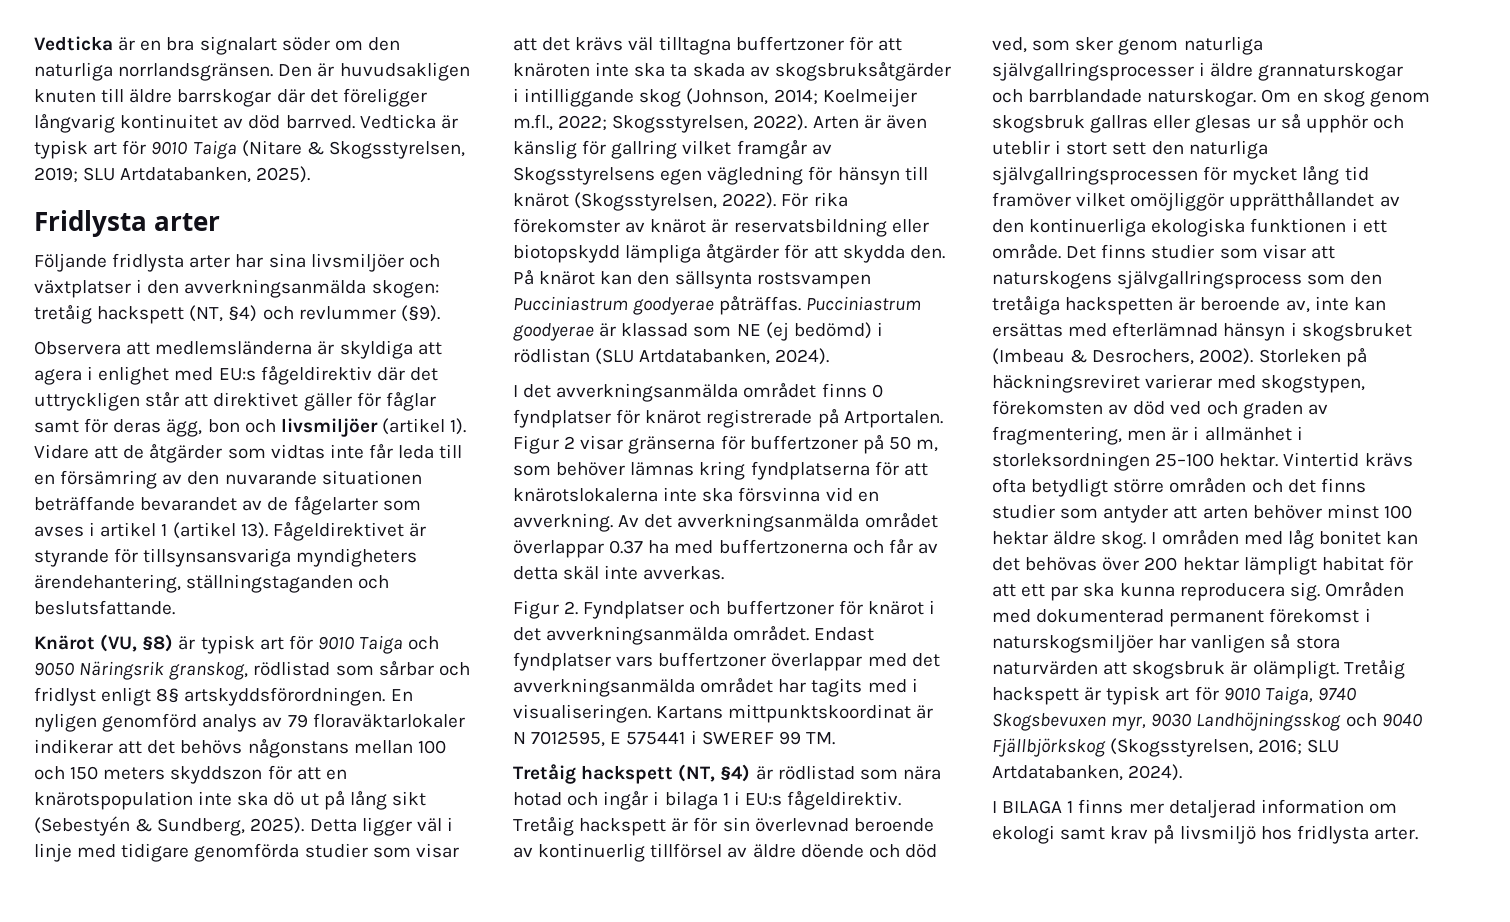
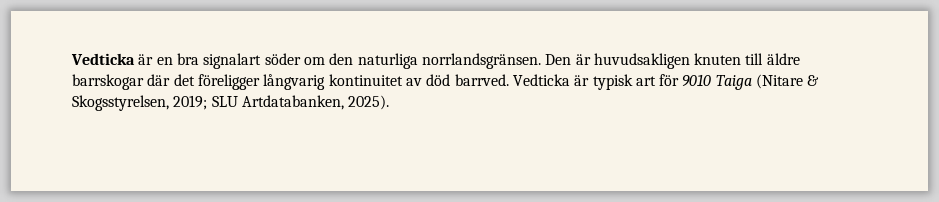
[34,210,221,237] [34,253,440,272] [34,279,439,298] [34,305,440,324] [34,340,442,359] [34,366,438,385] [34,392,436,411] [34,418,467,437] [34,444,463,463] [34,470,422,489] [34,496,421,515] [34,522,426,541] [34,548,418,567] [34,574,390,593] [34,600,175,615] [34,634,440,654] [34,661,470,680] [34,687,413,706] [34,713,465,732] [34,739,446,758] [34,765,347,784] [34,791,426,810] [34,816,453,836] [34,843,459,862] [513,36,902,55] [513,62,951,81] [513,88,917,107] [513,114,927,133] [513,140,832,159] [513,166,928,185] [513,192,848,211] [513,218,929,237] [513,244,945,263] [513,270,871,289] [513,296,922,315] [513,322,883,341] [513,348,830,365] [513,383,883,402] [513,409,943,428] [513,435,939,454] [513,461,928,480] [513,487,879,502] [513,513,938,532] [513,539,938,558] [513,565,725,580] [513,600,935,619] [513,626,875,645] [513,652,940,671] [513,678,918,697] [513,704,934,723] [513,730,835,747] [513,764,941,784] [513,791,902,810] [513,817,934,836] [513,843,937,862] [992,36,1263,55] [992,62,1404,81] [992,89,1430,107] [992,114,1404,133] [992,140,1268,159] [992,166,1369,185] [992,192,1400,211] [992,218,1387,237] [992,244,1335,259] [992,270,1383,289] [992,296,1386,315] [992,322,1412,341] [992,348,1367,367] [992,374,1366,393] [992,400,1328,419] [992,426,1303,445] [992,452,1413,471] [992,478,1366,497] [992,504,1412,523] [992,530,1419,549] [992,556,1413,575] [992,582,1404,601] [992,608,1371,627] [992,634,1340,653] [992,660,1405,679] [992,686,1357,705] [992,712,1423,731] [992,738,1340,757] [992,764,1183,781] [992,799,1397,818] [992,825,1418,844] // Fridlysta arter // Följande fridlysta arter har sina livsmiljöer och växtplatser i den avverkningsanmälda skogen: tretåig hackspett (NT, §4) och revlummer (§9). // Observera att medlemsländerna är skyldiga att agera i enlighet med EU:s fågeldirektiv där det uttryckligen står att direktivet gäller för fåglar samt för deras ägg, bon och livsmiljöer (artikel 1). Vidare att de åtgärder som vidtas inte får leda till en försämring av den nuvarande situationen beträffande bevarandet av de fågelarter som avses i artikel 1 (artikel 13). Fågeldirektivet är styrande för tillsynsansvariga myndigheters ärendehantering, ställningstaganden och beslutsfattande. // Knärot (VU, §8) är typisk art för 9010 Taiga och 9050 Näringsrik granskog, rödlistad som sårbar och fridlyst enligt 8§ artskyddsförordningen. En nyligen genomförd analys av 79 floraväktarlokaler indikerar att det behövs någonstans mellan 100 och 150 meters skyddszon för att en knärotspopulation inte ska dö ut på lång sikt (Sebestyén & Sundberg, 2025). Detta ligger väl i linje med tidigare genomförda studier som visar att det krävs väl tilltagna buffertzoner för att knäroten inte ska ta skada av skogsbruksåtgärder i intilliggande skog (Johnson, 2014; Koelmeijer m.fl., 2022; Skogsstyrelsen, 2022). Arten är även känslig för gallring vilket framgår av Skogsstyrelsens egen vägledning för hänsyn till knärot (Skogsstyrelsen, 2022). För rika förekomster av knärot är reservatsbildning eller biotopskydd lämpliga åtgärder för att skydda den. På knärot kan den sällsynta rostsvampen Pucciniastrum goodyerae påträffas. Pucciniastrum goodyerae är klassad som NE (ej bedömd) i rödlistan (SLU Artdatabanken, 2024). // I det avverkningsanmälda området finns 0 fyndplatser för knärot registrerade på Artportalen. Figur 2 visar gränserna för buffertzoner på 50 m, som behöver lämnas kring fyndplatserna för att knärotslokalerna inte ska försvinna vid en avverkning. Av det avverkningsanmälda området överlappar 0.37 ha med buffertzonerna och får av detta skäl inte avverkas. // Figur 2. Fyndplatser och buffertzoner för knärot i det avverkningsanmälda området. Endast fyndplatser vars buffertzoner överlappar med det avverkningsanmälda området har tagits med i visualiseringen. Kartans mittpunktskoordinat är N 7012595, E 575441 i SWEREF 99 TM. // Tretåig hackspett (NT, §4) är rödlistad som nära hotad och ingår i bilaga 1 i EU:s fågeldirektiv. Tretåig hackspett är för sin överlevnad beroende av kontinuerlig tillförsel av äldre döende och död ved, som sker genom naturliga självgallringsprocesser i äldre grannaturskogar och barrblandade naturskogar. Om en skog genom skogsbruk gallras eller glesas ur så upphör och uteblir i stort sett den naturliga självgallringsprocessen för mycket lång tid framöver vilket omöjliggör upprätthållandet av den kontinuerliga ekologiska funktionen i ett område. Det finns studier som visar att naturskogens självgallringsprocess som den tretåiga hackspetten är beroende av, inte kan ersättas med efterlämnad hänsyn i skogsbruket (Imbeau & Desrochers, 2002). Storleken på häckningsreviret varierar med skogstypen, förekomsten av död ved och graden av fragmentering, men är i allmänhet i storleksordningen 25–100 hektar. Vintertid krävs ofta betydligt större områden och det finns studier som antyder att arten behöver minst 100 hektar äldre skog. I områden med låg bonitet kan det behövas över 200 hektar lämpligt habitat för att ett par ska kunna reproducera sig. Områden med dokumenterad permanent förekomst i naturskogsmiljöer har vanligen så stora naturvärden att skogsbruk är olämpligt. Tretåig hackspett är typisk art för 9010 Taiga, 9740 Skogsbevuxen myr, 9030 Landhöjningsskog och 9040 Fjällbjörkskog (Skogsstyrelsen, 2016; SLU Artdatabanken, 2024). // I BILAGA 1 finns mer detaljerad information om ekologi samt krav på livsmiljö hos fridlysta arter. -> (390, 102) none

